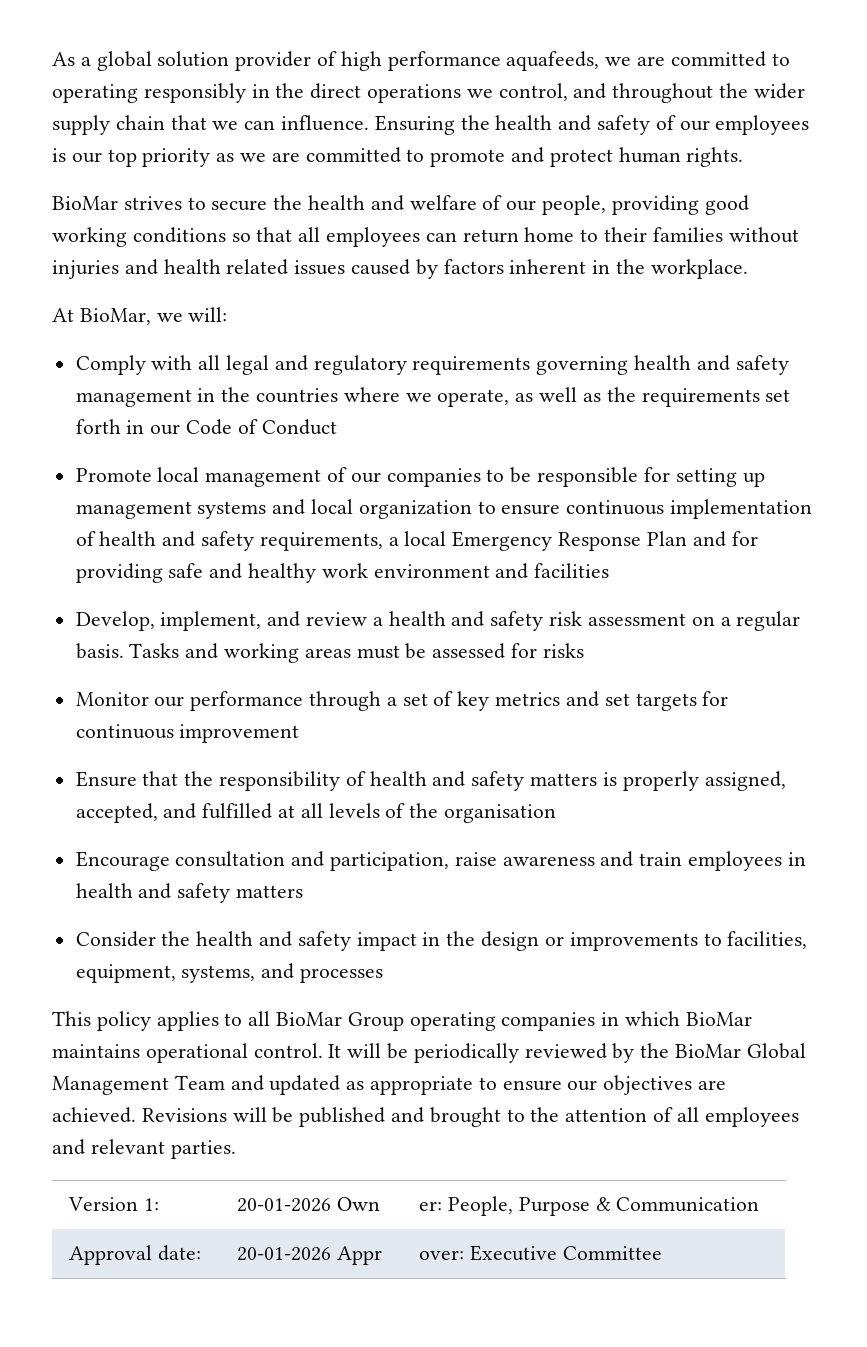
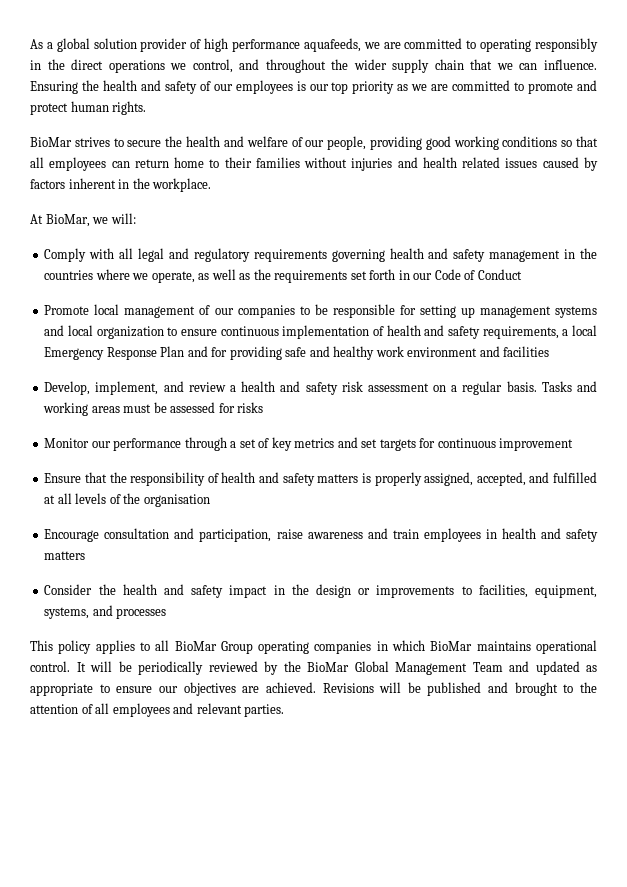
[68,1197,159,1211] [237,1197,380,1212] [419,1196,760,1216] [69,1245,201,1265] [237,1246,382,1265] [419,1245,662,1261] // Version 1: | 20-01-2026 Own | er: People, Purpose & Communication // Approval date: | 20-01-2026 Appr | over: Executive Committee -> (285, 710) none

